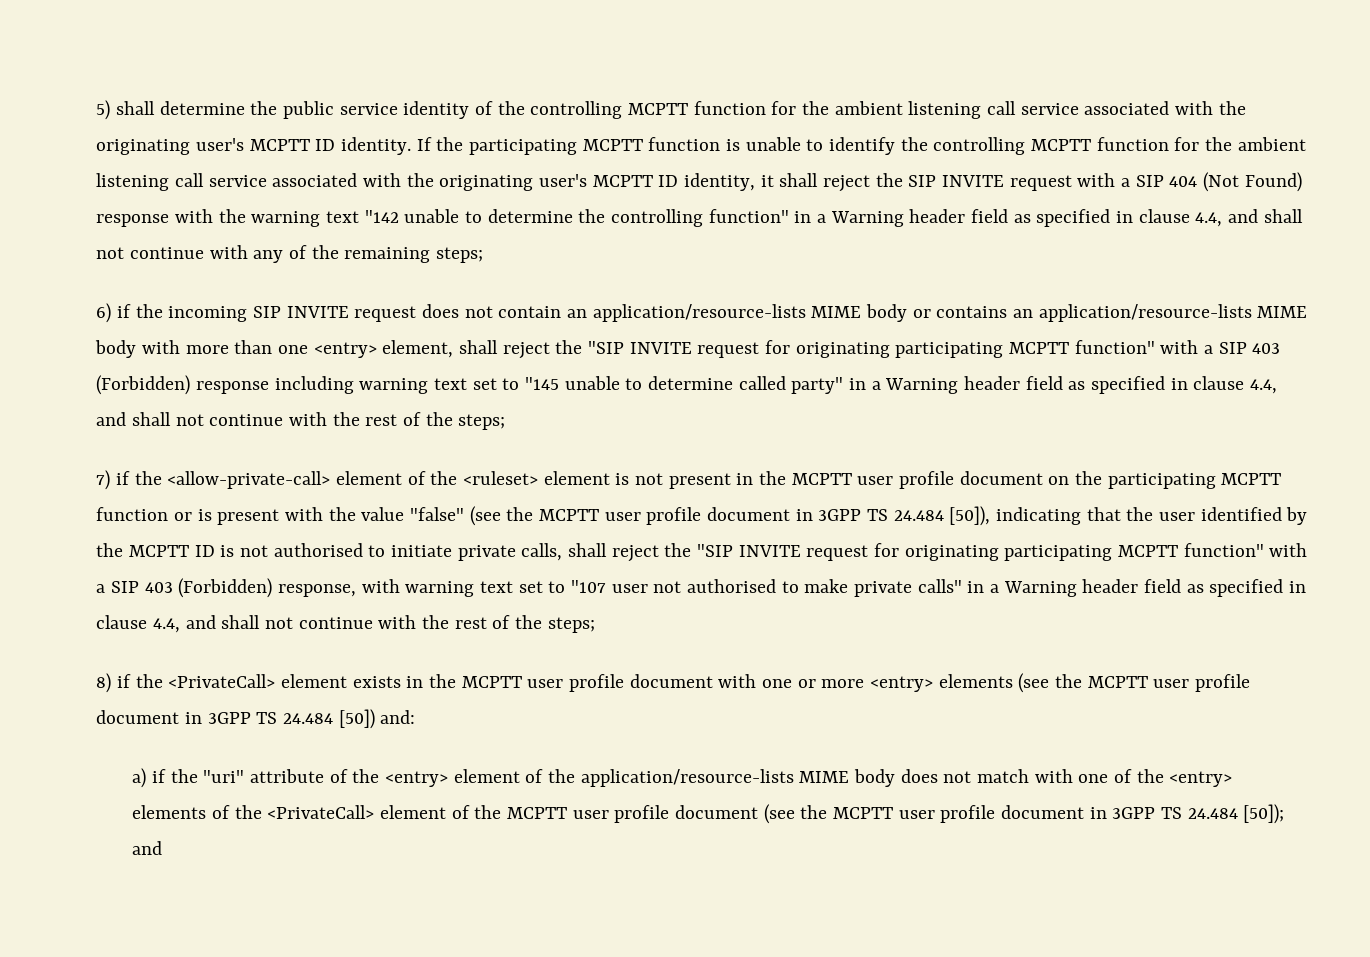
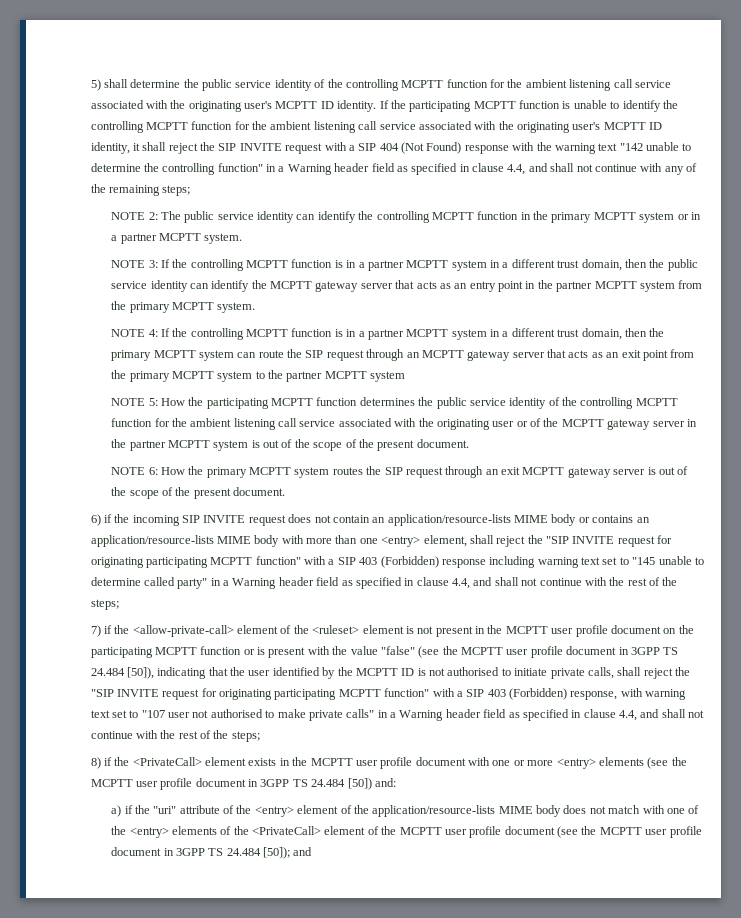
(483, 255) none -> [111,211,701,223] [111,233,243,244] [111,259,698,271] [111,280,703,292] [111,301,256,313] [111,328,665,340] [111,349,695,361] [111,370,406,382] [111,397,678,409] [111,418,697,430] [111,439,469,451] [111,466,689,478] [111,487,286,499] // NOTE 2: The public service identity can identify the controlling MCPTT function in the primary MCPTT system or in a partner MCPTT system. // NOTE 3: If the controlling MCPTT function is in a partner MCPTT system in a different trust domain, then the public service identity can identify the MCPTT gateway server that acts as an entry point in the partner MCPTT system from the primary MCPTT system. // NOTE 4: If the controlling MCPTT function is in a partner MCPTT system in a different trust domain, then the primary MCPTT system can route the SIP request through an MCPTT gateway server that acts as an exit point from the primary MCPTT system to the partner MCPTT system // NOTE 5: How the participating MCPTT function determines the public service identity of the controlling MCPTT function for the ambient listening call service associated with the originating user or of the MCPTT gateway server in the partner MCPTT system is out of the scope of the present document. // NOTE 6: How the primary MCPTT system routes the SIP request through an exit MCPTT gateway server is out of the scope of the present document.

